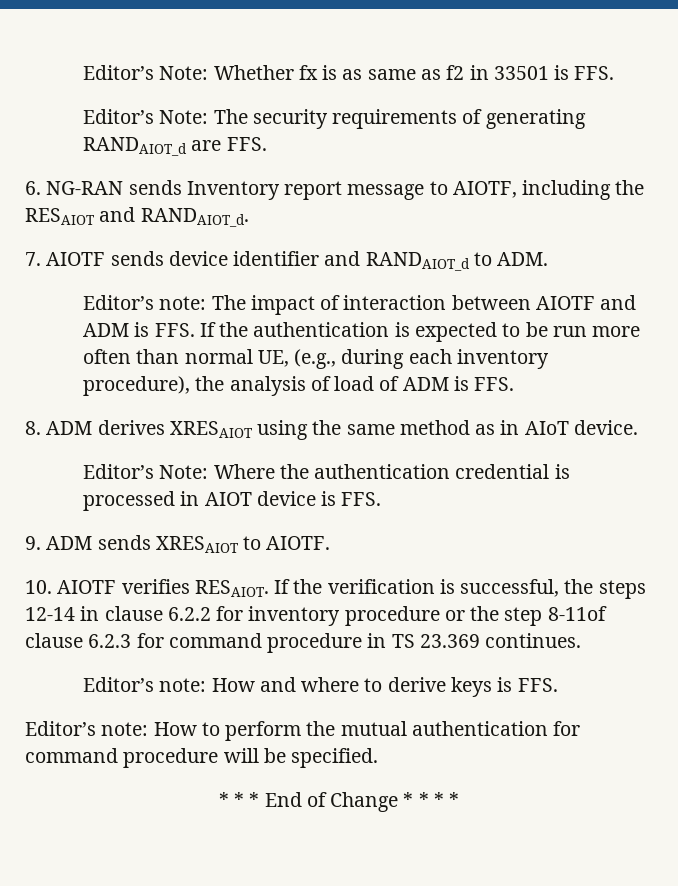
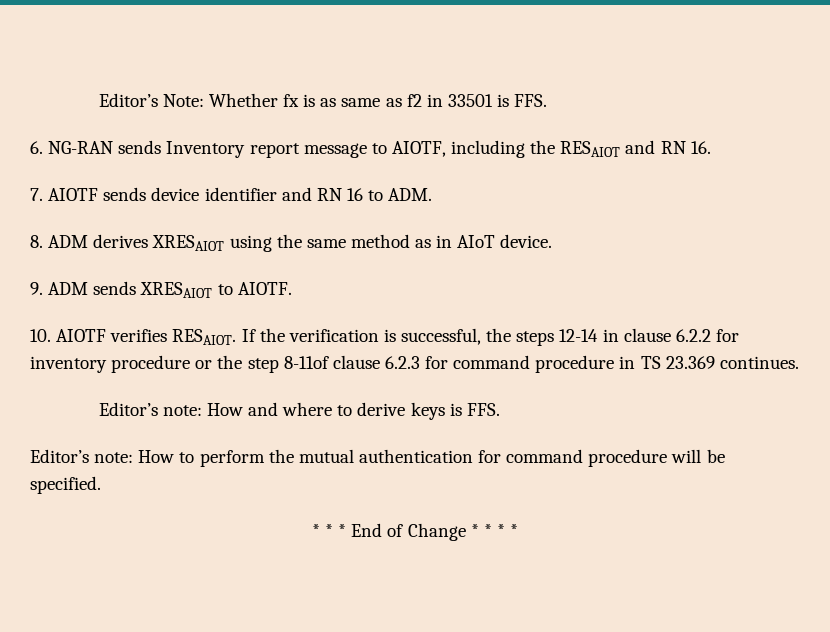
[83,109,586,129] [83,137,267,156] // Editor’s Note: The security requirements of generating RANDAIOT_d are FFS. -> (548, 100) none
[140,208,249,227] RANDAIOT_d. -> [660,141,711,154] RN 16.
[365,252,470,271] RANDAIOT_d -> [316,188,363,201] RN 16
[83,295,637,315] [83,322,641,342] [83,349,549,369] [83,376,515,396] // Editor’s note: The impact of interaction between AIOTF and ADM is FFS. If the authentication is expected to be run more often than normal UE, (e.g., during each inventory procedure), the analysis of load of ADM is FFS. -> (433, 194) none
[83,464,570,479] [83,491,382,511] // Editor’s Note: Where the authentication credential is processed in AIOT device is FFS. -> (553, 241) none

